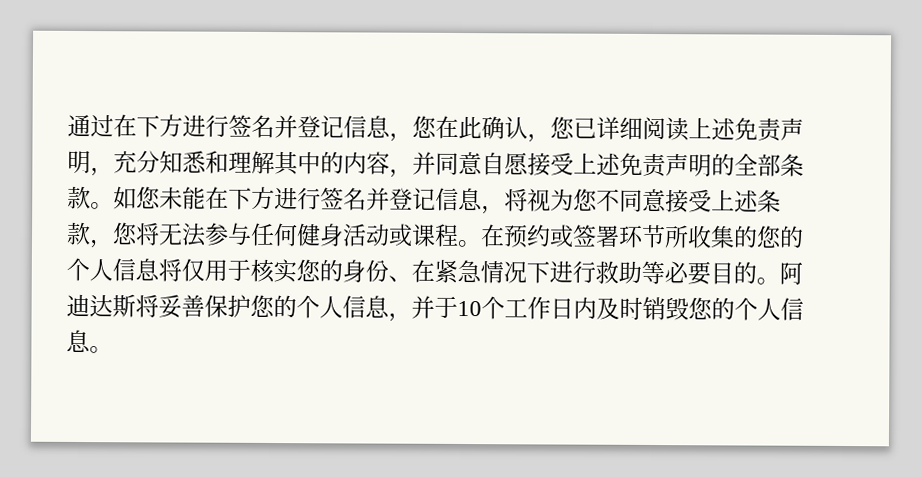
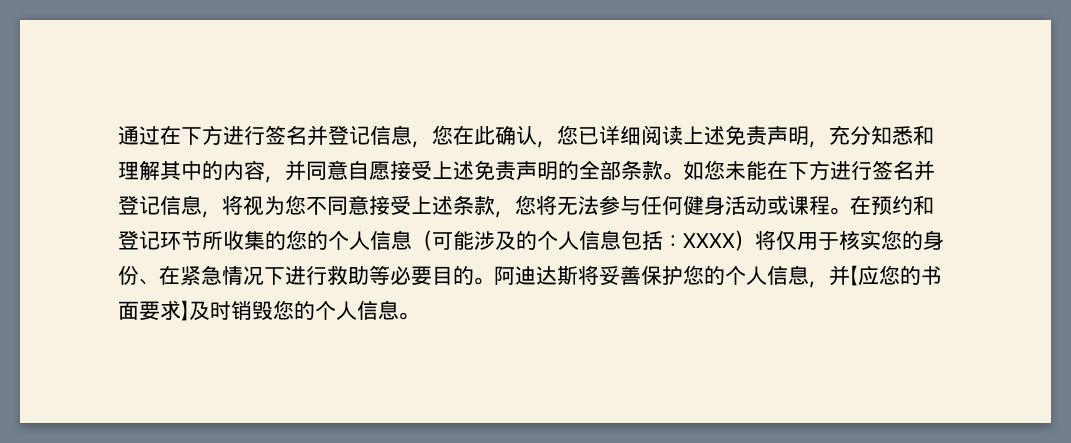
[549,224,620,248] 或签署 -> [913,195,934,215] [118,231,160,250] 和登记
(160, 269) none -> [412,230,755,251] （可能涉及的个人信息包括：XXXX）
[434,295,597,320] 于10个工作日内 -> [850,265,942,286] [118,300,189,321] 【应您的书面要求】

